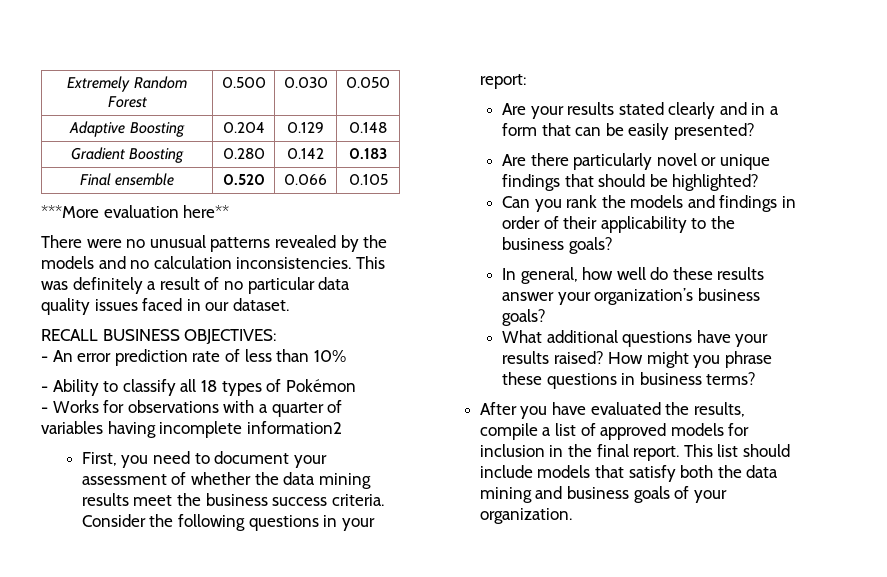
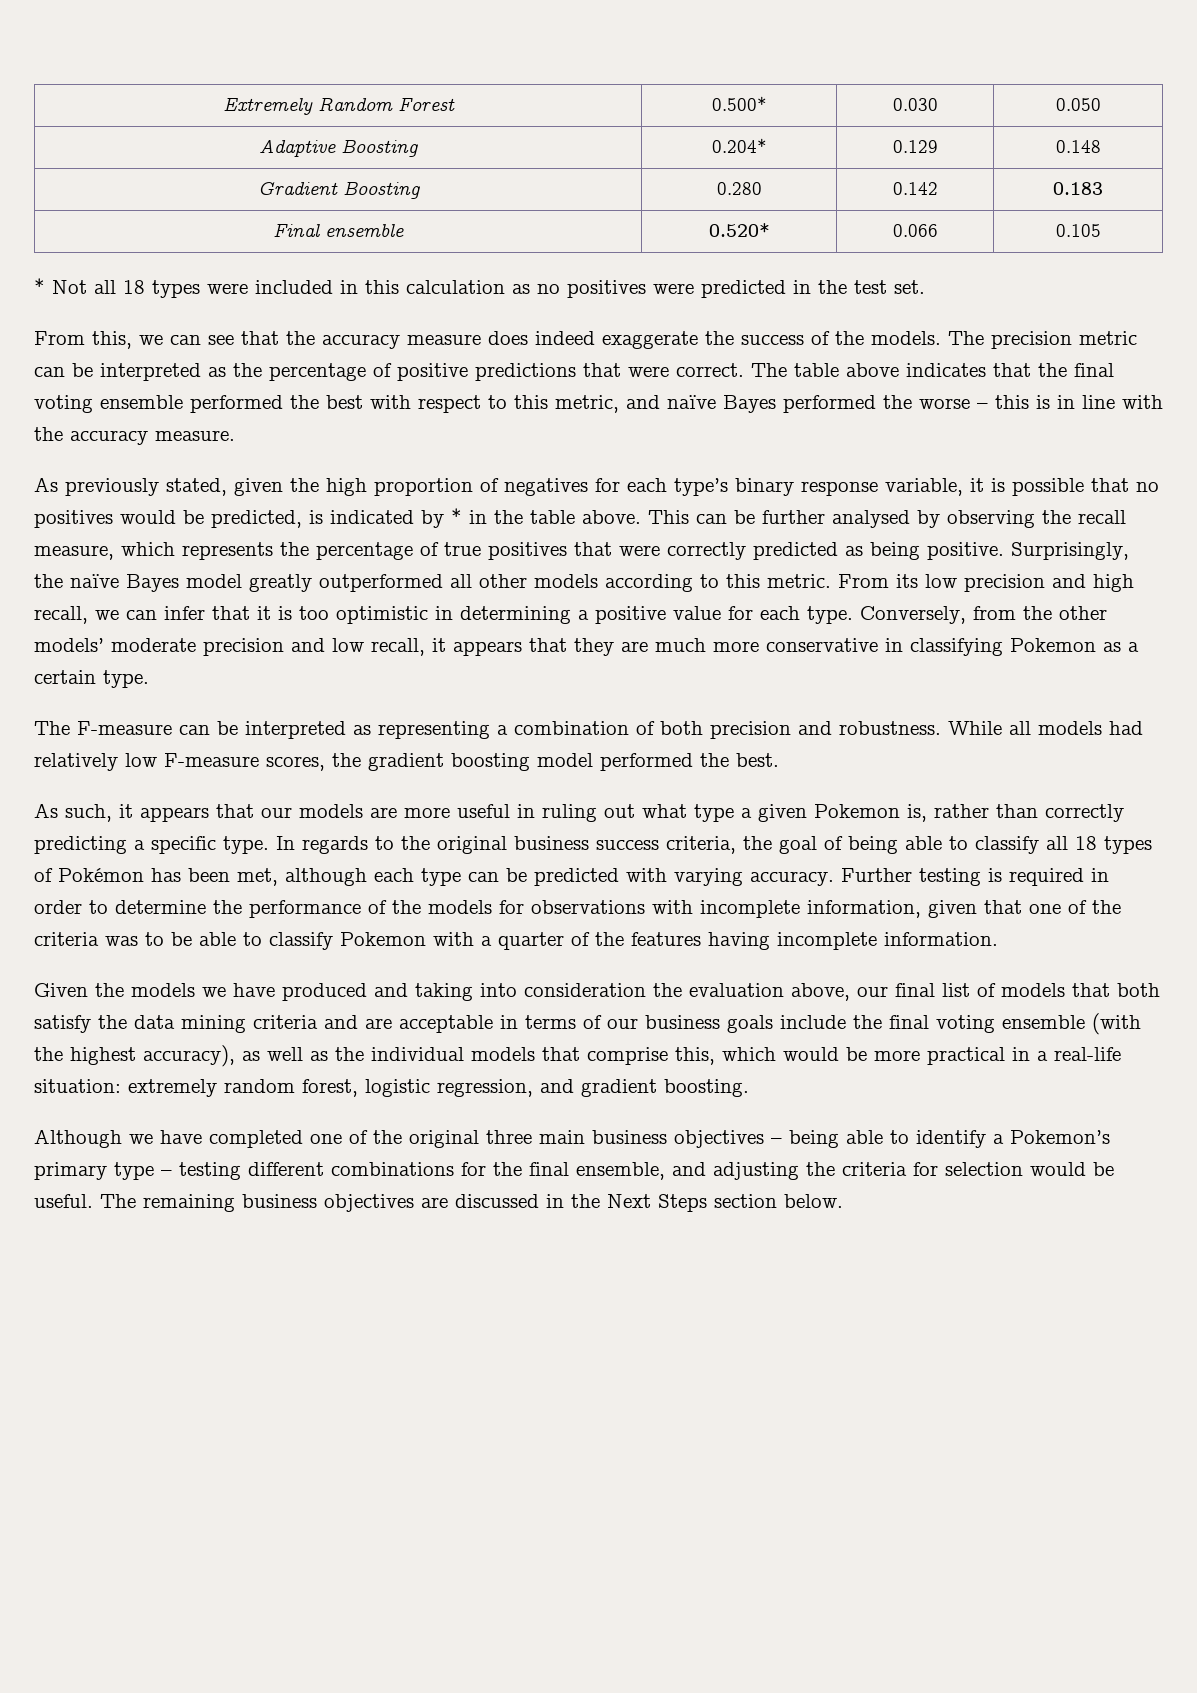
[221,77,266,88] 0.500 -> [711,96,767,111] 0.500*
[222,122,265,133] 0.204 -> [711,138,767,153] 0.204*
[222,174,265,185] 0.520 -> [708,223,770,237] 0.520*
[41,205,230,218] [41,235,388,252] [41,256,385,269] [41,277,351,294] [41,298,289,315] [41,329,277,344] [41,349,346,366] [41,379,99,396] ***More evaluation here** // There were no unusual patterns revealed by the models and no calculation inconsistencies. This was definitely a result of no particular data quality issues faced in our dataset. // RECALL BUSINESS OBJECTIVES: // - An error prediction rate of less than 10% // - Ability -> [34,278,925,298] [34,331,1137,349] [34,363,1114,381] [34,395,1163,413] [34,427,235,445] [34,477,1159,496] [34,508,1126,528] [34,542,1129,560] [34,574,1134,592] [34,606,1107,624] [34,638,1139,656] [34,670,149,688] [34,721,1143,739] [34,753,779,771] [34,803,1124,822] [34,836,942,854] * Not all 18 types were included in this calculation as no positives were predicted in the test set. // From this, we can see that the accuracy measure does indeed exaggerate the success of the models. The precision metric can be interpreted as the percentage of positive predictions that were correct. The table above indicates that the final voting ensemble performed the best with respect to this metric, and naïve Bayes performed the worse – this is in line with the accuracy measure. // As previously stated, given the high proportion of negatives for each type’s binary response variable, it is possible that no positives would be predicted, is indicated by * in the table above. This can be further analysed by observing the recall measure, which represents the percentage of true positives that were correctly predicted as being positive. Surprisingly, the naïve Bayes model greatly outperformed all other models according to this metric. From its low precision and high recall, we can infer that it is too optimistic in determining a positive value for each type. Conversely, from the other models’ moderate precision and low recall, it appears that they are much more conservative in classifying Pokemon as a certain type. // The F-measure can be interpreted as representing a combination of both precision and robustness. While all models had relatively low F-measure scores, the gradient boosting model performed the best. // As such, it appears that our models are more useful in ruling out what type a given Pokemon is, rather than correctly predicting a specific type. In regards to the original business success criteria, the goal of being able
[41,400,343,417] [41,421,342,438] [81,451,327,468] [81,472,371,489] [81,493,384,506] [81,514,375,531] [479,74,526,89] [501,102,780,119] [501,123,755,140] [501,153,770,170] [501,174,760,191] [501,195,797,212] [501,216,735,233] [501,237,613,254] [501,267,765,284] [501,288,760,305] [501,309,546,326] [501,330,769,347] [501,351,772,368] [501,372,757,389] [479,402,745,419] [479,423,750,440] [479,444,790,461] [479,465,779,482] [479,486,727,503] [479,508,572,524] // - Works for observations with a quarter of variables having incomplete information2 // First, you need to document your assessment of whether the data mining results meet the business success criteria. Consider the following questions in your report: // Are your results stated clearly and in a form that can be easily presented? // Are there particularly novel or unique findings that should be highlighted? // Can you rank the models and findings in order of their applicability to the business goals? // In general, how well do these results answer your organization’s business goals? // What additional questions have your results raised? How might you phrase these questions in business terms? // After you have evaluated the results, compile a list of approved models for inclusion in the final report. This list should include models that satisfy both the data mining and business goals of your organization. -> [151,868,1109,886] [34,900,1121,918] [34,932,998,950] [34,983,1160,1001] [34,1013,1141,1035] [34,1045,1121,1067] [34,1079,749,1097] [34,1129,1110,1148] [34,1162,1114,1180] [34,1194,843,1212] has been met, although each type can be predicted with varying accuracy. Further testing is required in order to determine the performance of the models for observations with incomplete information, given that one of the criteria was to be able to classify Pokemon with a quarter of the features having incomplete information. // Given the models we have produced and taking into consideration the evaluation above, our final list of models that both satisfy the data mining criteria and are acceptable in terms of our business goals include the final voting ensemble (with the highest accuracy), as well as the individual models that comprise this, which would be more practical in a real-life situation: extremely random forest, logistic regression, and gradient boosting. // Although we have completed one of the original three main business objectives – being able to identify a Pokemon’s primary type – testing different combinations for the final ensemble, and adjusting the criteria for selection would be useful. The remaining business objectives are discussed in the Next Steps section below.

